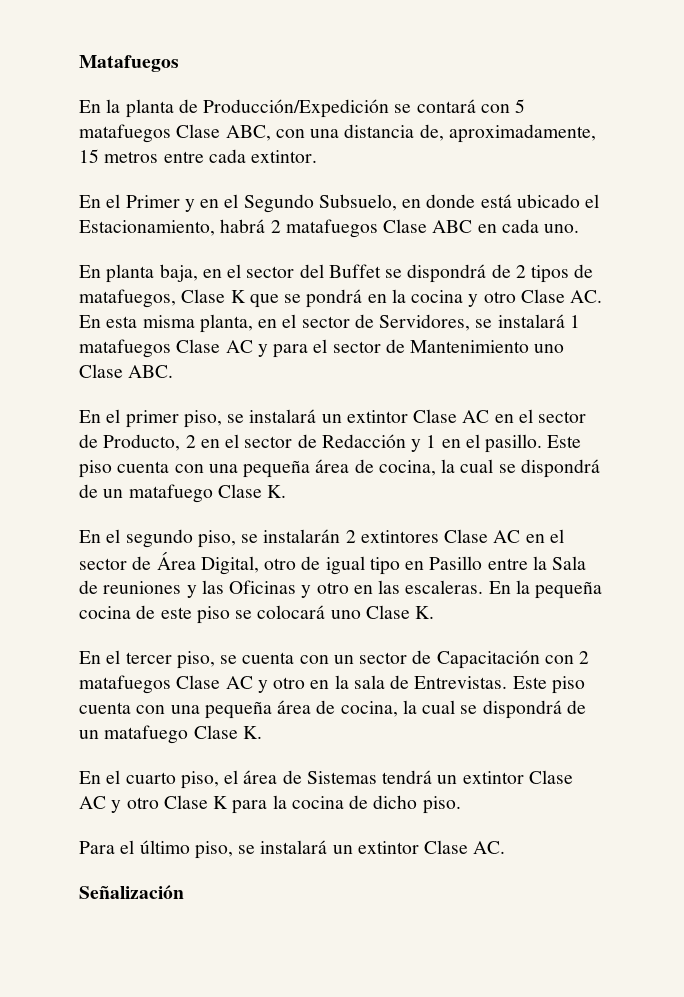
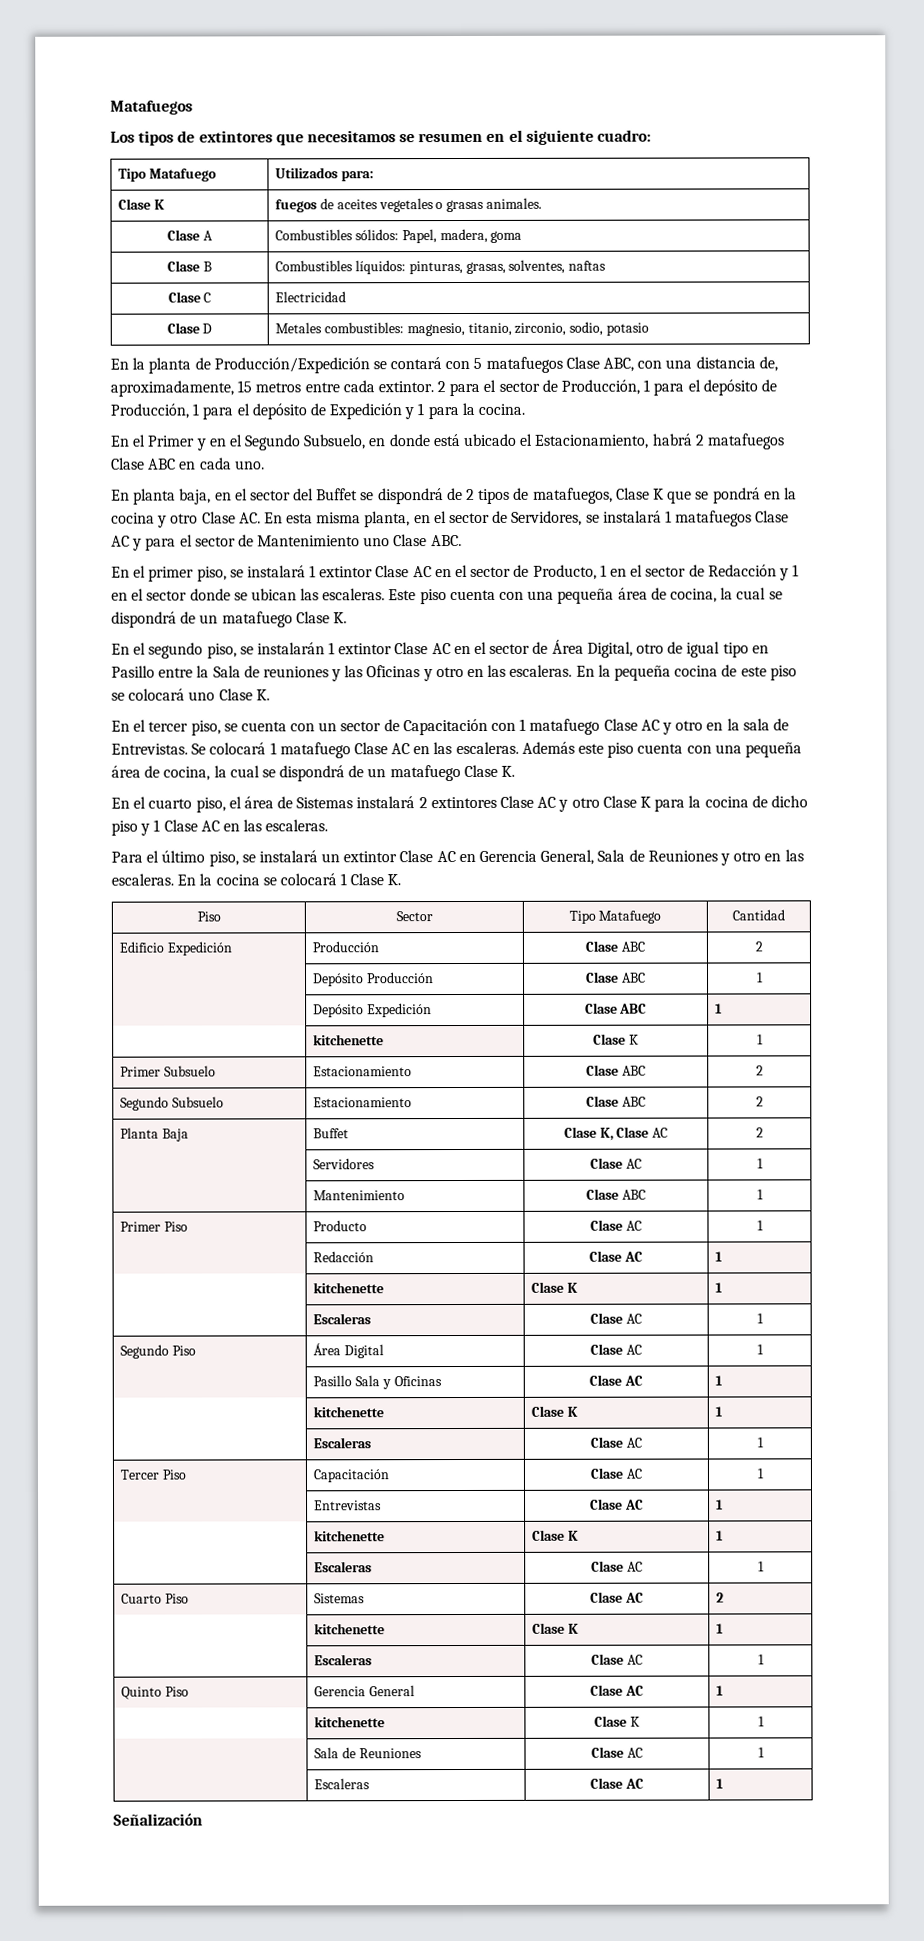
(179, 63) none -> [110,129,652,146] [118,168,218,182] [275,167,375,182] [118,198,166,210] [275,197,542,213] [167,229,213,241] [275,228,523,244] [167,260,212,272] [275,259,607,275] [167,291,212,303] [275,291,347,303] [166,322,213,334] [275,321,649,337] // Los tipos de extintores que necesitamos se resumen en el siguiente cuadro: // Tipo Matafuego | Utilizados para: // Clase K | fuegos de aceites vegetales o grasas animales. // Clase A | Combustibles sólidos: Papel, madera, goma // Clase B | Combustibles líquidos: pinturas, grasas, solventes, naftas // Clase C | Electricidad // Clase D | Metales combustibles: magnesio, titanio, zirconio, sodio, potasio
(318, 156) none -> [437,379,777,397] [110,402,526,420] 2 para el sector de Producción, 1 para el depósito de Producción, 1 para el depósito de Expedición y 1 para la cocina.
[321,414,342,423] un -> [309,565,317,578] 1
[185,435,196,448] 2 -> [599,564,607,577] 1
[485,434,543,453] pasillo. -> [146,588,386,601] sector donde se ubican las escaleras.
[345,530,439,543] 2 extintores -> [328,642,393,655] 1 extintor
[579,651,590,664] [79,675,171,694] 2 matafuegos -> [519,718,601,735] 1 matafuego
[512,676,547,689] Este -> [191,741,605,759] Se colocará 1 matafuego Clase AC en las escaleras. Además este
[382,770,524,784] tendrá un extintor -> [356,796,497,809] instalará 2 extintores
[422,796,461,814] piso. -> [111,819,329,836] piso y 1 Clase AC en las escaleras.
[473,841,506,854] AC. -> [436,849,804,866] [111,873,402,886] [196,911,221,922] [395,911,433,922] [568,910,662,924] [732,909,785,921] [119,941,233,956] [312,941,380,953] [585,940,645,952] [754,941,763,952] [313,972,435,987] [586,971,646,983] [756,972,764,983] [313,1003,433,1018] [584,1002,648,1014] [715,1003,724,1014] [313,1034,385,1046] [593,1033,639,1045] [756,1034,764,1045] [120,1065,217,1077] [313,1066,413,1077] [586,1064,646,1076] [755,1065,764,1076] [120,1096,225,1111] [313,1097,413,1108] [586,1095,646,1107] [755,1096,764,1107] [120,1127,190,1142] [313,1128,350,1139] [563,1126,669,1141] [755,1127,764,1138] [313,1158,376,1170] [590,1157,642,1169] [756,1158,764,1169] [313,1190,406,1201] [586,1188,646,1200] [756,1189,764,1200] [120,1221,189,1232] [313,1220,368,1232] [590,1219,642,1231] [756,1220,764,1231] [313,1251,375,1263] [589,1250,643,1262] [715,1251,724,1262] [313,1282,385,1294] [531,1281,579,1293] [715,1282,724,1293] [313,1313,372,1325] [590,1312,642,1324] [756,1313,764,1324] [120,1344,197,1359] [313,1343,385,1359] [590,1343,642,1355] [756,1344,764,1355] [313,1375,442,1390] [589,1374,643,1386] [715,1375,724,1386] [313,1406,385,1418] [531,1405,579,1417] [715,1406,724,1417] [313,1437,372,1449] [590,1436,642,1448] [756,1437,764,1448] [120,1469,187,1480] [313,1469,390,1483] [590,1467,642,1479] [756,1468,764,1479] [314,1500,383,1511] [590,1498,644,1510] [716,1499,725,1510] [314,1530,386,1542] [532,1529,580,1541] [716,1530,725,1541] [314,1561,373,1573] [591,1560,643,1572] [757,1561,765,1572] [121,1593,190,1604] [314,1593,366,1604] [590,1591,644,1603] [716,1592,725,1603] [314,1623,386,1635] [532,1622,580,1634] [716,1623,725,1634] [314,1654,373,1666] [591,1653,643,1665] [757,1654,765,1665] [121,1686,190,1700] [314,1685,416,1697] [590,1684,644,1696] [716,1685,725,1696] [314,1716,386,1728] [594,1715,640,1727] [757,1716,765,1727] [314,1747,422,1759] [591,1746,643,1758] [757,1747,765,1758] [314,1778,371,1790] [590,1777,644,1789] [716,1778,725,1789] AC en Gerencia General, Sala de Reuniones y otro en las escaleras. En la cocina se colocará 1 Clase K. // Piso | Sector | Tipo Matafuego | Cantidad // Edificio Expedición | Producción | Clase ABC | 2 // | Depósito Producción | Clase ABC | 1 // | Depósito Expedición | Clase ABC | 1 // | kitchenette | Clase K | 1 // Primer Subsuelo | Estacionamiento | Clase ABC | 2 // Segundo Subsuelo | Estacionamiento | Clase ABC | 2 // Planta Baja | Buffet | Clase K, Clase AC | 2 // | Servidores | Clase AC | 1 // | Mantenimiento | Clase ABC | 1 // Primer Piso | Producto | Clase AC | 1 // | Redacción | Clase AC | 1 // | kitchenette | Clase K | 1 // | Escaleras | Clase AC | 1 // Segundo Piso | Área Digital | Clase AC | 1 // | Pasillo Sala y Oficinas | Clase AC | 1 // | kitchenette | Clase K | 1 // | Escaleras | Clase AC | 1 // Tercer Piso | Capacitación | Clase AC | 1 // | Entrevistas | Clase AC | 1 // | kitchenette | Clase K | 1 // | Escaleras | Clase AC | 1 // Cuarto Piso | Sistemas | Clase AC | 2 // | kitchenette | Clase K | 1 // | Escaleras | Clase AC | 1 // Quinto Piso | Gerencia General | Clase AC | 1 // | kitchenette | Clase K | 1 // | Sala de Reuniones | Clase AC | 1 // | Escaleras | Clase AC | 1

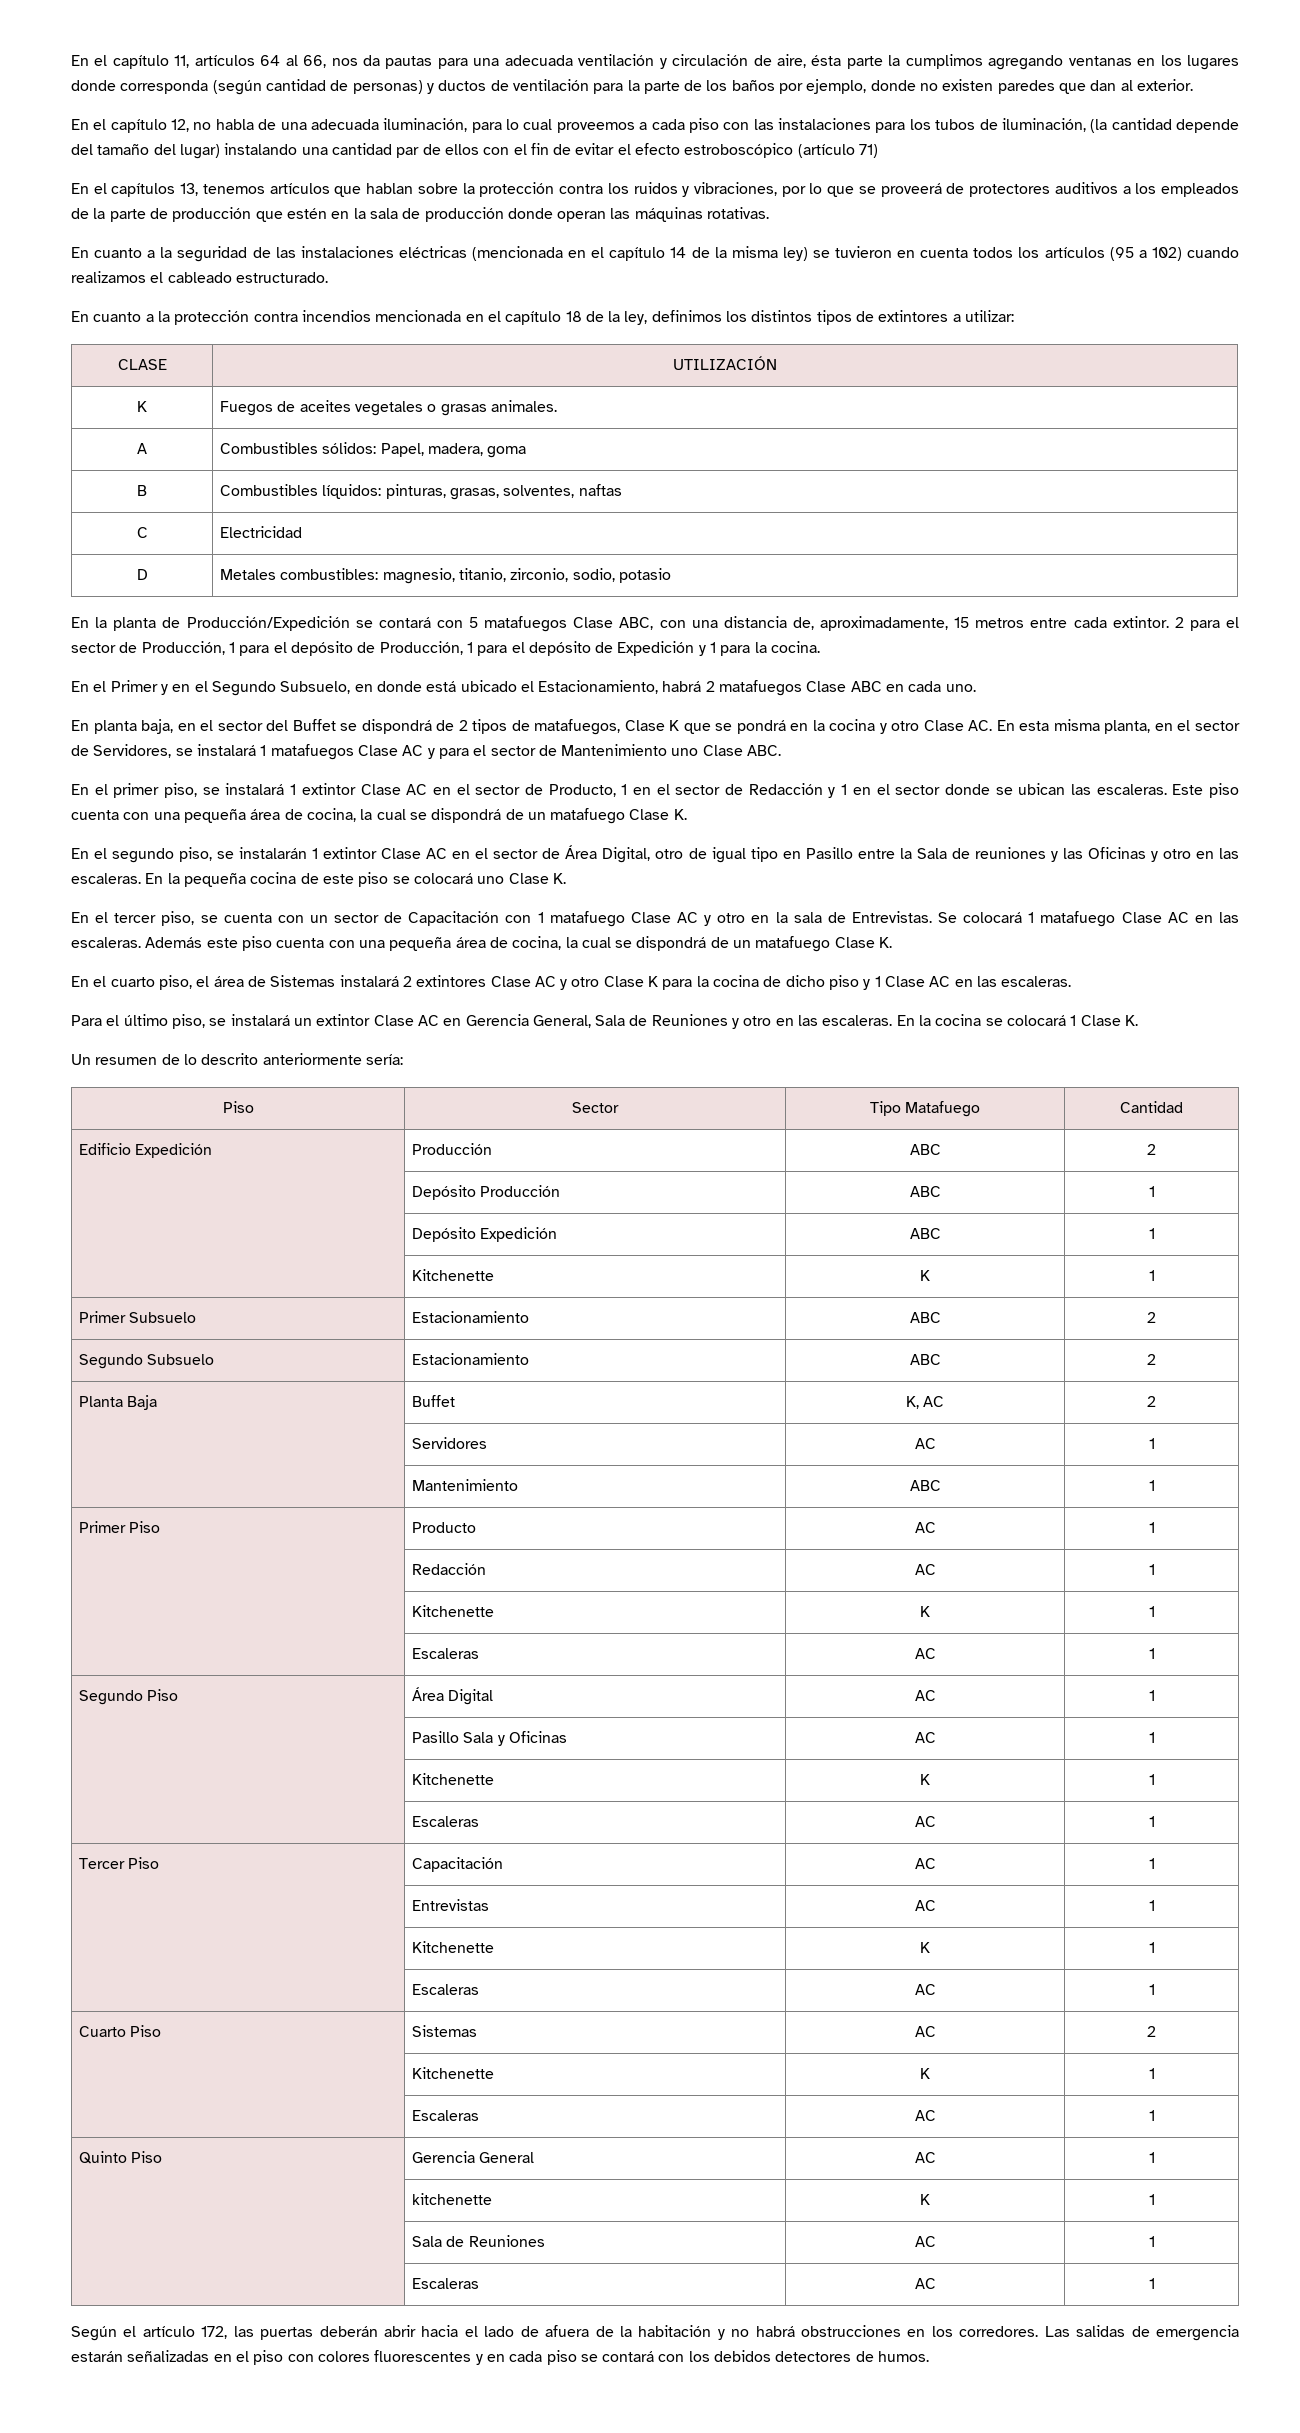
[110,100,193,115] [110,129,652,146] [118,168,218,182] [275,167,375,182] [118,198,166,210] [275,199,318,213] Matafuegos // Los tipos de extintores que necesitamos se resumen en el siguiente cuadro: // Tipo Matafuego | Utilizados para: // Clase K | fuegos -> [71,54,1239,70] [71,79,1194,95] [71,118,1239,133] [71,143,879,159] [71,182,1240,197] [71,207,770,222] [71,246,1240,262] [71,271,328,283] [71,310,1015,325] [117,359,167,370] [673,356,777,370] [137,401,147,412] [219,401,273,416] En el capítulo 11, artículos 64 al 66, nos da pautas para una adecuada ventilación y circulación de aire, ésta parte la cumplimos agregando ventanas en los lugares donde corresponda (según cantidad de personas) y ductos de ventilación para la parte de los baños por ejemplo, donde no existen paredes que dan al exterior. // En el capítulo 12, no habla de una adecuada iluminación, para lo cual proveemos a cada piso con las instalaciones para los tubos de iluminación, (la cantidad depende del tamaño del lugar) instalando una cantidad par de ellos con el fin de evitar el efecto estroboscópico (artículo 71) // En el capítulos 13, tenemos artículos que hablan sobre la protección contra los ruidos y vibraciones, por lo que se proveerá de protectores auditivos a los empleados de la parte de producción que estén en la sala de producción donde operan las máquinas rotativas. // En cuanto a la seguridad de las instalaciones eléctricas (mencionada en el capítulo 14 de la misma ley) se tuvieron en cuenta todos los artículos (95 a 102) cuando realizamos el cableado estructurado. // En cuanto a la protección contra incendios mencionada en el capítulo 18 de la ley, definimos los distintos tipos de extintores a utilizar: // CLASE | UTILIZACIÓN // K | Fuegos
[167,229,201,241] Clase -> (557, 406) none
[167,260,201,272] Clase -> (527, 452) none
[167,291,201,303] Clase -> (622, 490) none
[166,322,200,334] Clase -> (302, 532) none
(402, 880) none -> [71,1053,403,1065] // Un resumen de lo descrito anteriormente sería:
[585,940,619,952] Clase -> (492, 1149) none
[586,971,620,983] Clase -> (561, 1191) none
[584,1002,648,1014] [715,1003,724,1014] [313,1034,385,1046] [593,1033,627,1045] Clase ABC | 1 // | kitchenette | Clase -> [909,1228,941,1239] [1148,1228,1155,1239] [411,1269,494,1281] ABC | 1 // | Kitchenette |
[586,1064,620,1076] Clase -> (529, 1317) none
[586,1095,620,1107] Clase -> (529, 1359) none
[563,1126,650,1141] Clase K, Clase -> [905,1396,919,1409] K,
[590,1157,624,1169] Clase -> (487, 1443) none
[586,1188,620,1200] Clase -> (518, 1485) none
[590,1219,624,1231] Clase -> (476, 1527) none
[589,1250,643,1262] [715,1251,724,1262] [313,1282,385,1294] [531,1281,579,1293] [715,1282,724,1293] [313,1313,372,1325] [590,1312,624,1324] Clase AC | 1 // | kitchenette | Clase K | 1 // | Escaleras | Clase -> [914,1564,936,1575] [1148,1564,1155,1575] [411,1605,494,1617] [920,1606,930,1617] [1148,1606,1155,1617] [411,1648,479,1659] AC | 1 // | Kitchenette | K | 1 // | Escaleras |
[590,1343,624,1355] Clase -> (494, 1697) none
[589,1374,643,1386] [715,1375,724,1386] [313,1406,385,1418] [531,1405,579,1417] [715,1406,724,1417] [313,1437,372,1449] [590,1436,624,1448] Clase AC | 1 // | kitchenette | Clase K | 1 // | Escaleras | Clase -> [914,1732,936,1743] [1148,1732,1155,1743] [411,1773,494,1785] [920,1774,930,1785] [1148,1774,1155,1785] [411,1816,479,1827] AC | 1 // | Kitchenette | K | 1 // | Escaleras |
[590,1467,624,1479] Clase -> (503, 1864) none
[590,1498,644,1510] [716,1499,725,1510] [314,1530,386,1542] [532,1529,580,1541] [716,1530,725,1541] [314,1561,373,1573] [591,1560,625,1572] Clase AC | 1 // | kitchenette | Clase K | 1 // | Escaleras | Clase -> [914,1900,936,1911] [1148,1900,1155,1911] [411,1941,494,1953] [920,1942,930,1953] [1148,1942,1155,1953] [411,1984,479,1995] AC | 1 // | Kitchenette | K | 1 // | Escaleras |
[590,1591,644,1603] [716,1592,725,1603] [314,1623,386,1635] [532,1622,580,1634] [716,1623,725,1634] [314,1654,373,1666] [591,1653,625,1665] Clase AC | 2 // | kitchenette | Clase K | 1 // | Escaleras | Clase -> [914,2026,936,2037] [1147,2026,1156,2037] [411,2067,494,2079] [920,2068,930,2079] [1148,2068,1155,2079] [411,2110,479,2121] AC | 2 // | Kitchenette | K | 1 // | Escaleras |
[590,1684,644,1696] [716,1685,725,1696] [314,1716,386,1728] [594,1715,628,1727] Clase AC | 1 // | kitchenette | Clase -> [914,2152,936,2163] [1148,2152,1155,2163] [411,2193,492,2205] AC | 1 // | kitchenette |
[591,1746,625,1758] Clase -> (545, 2241) none
[590,1777,644,1789] [716,1778,725,1789] [113,1813,203,1826] Clase AC | 1 // Señalización -> [914,2278,936,2289] [1148,2278,1155,2289] [71,2325,1239,2341] [71,2350,930,2365] AC | 1 // Según el artículo 172, las puertas deberán abrir hacia el lado de afuera de la habitación y no habrá obstrucciones en los corredores. Las salidas de emergencia estarán señalizadas en el piso con colores fluorescentes y en cada piso se contará con los debidos detectores de humos.

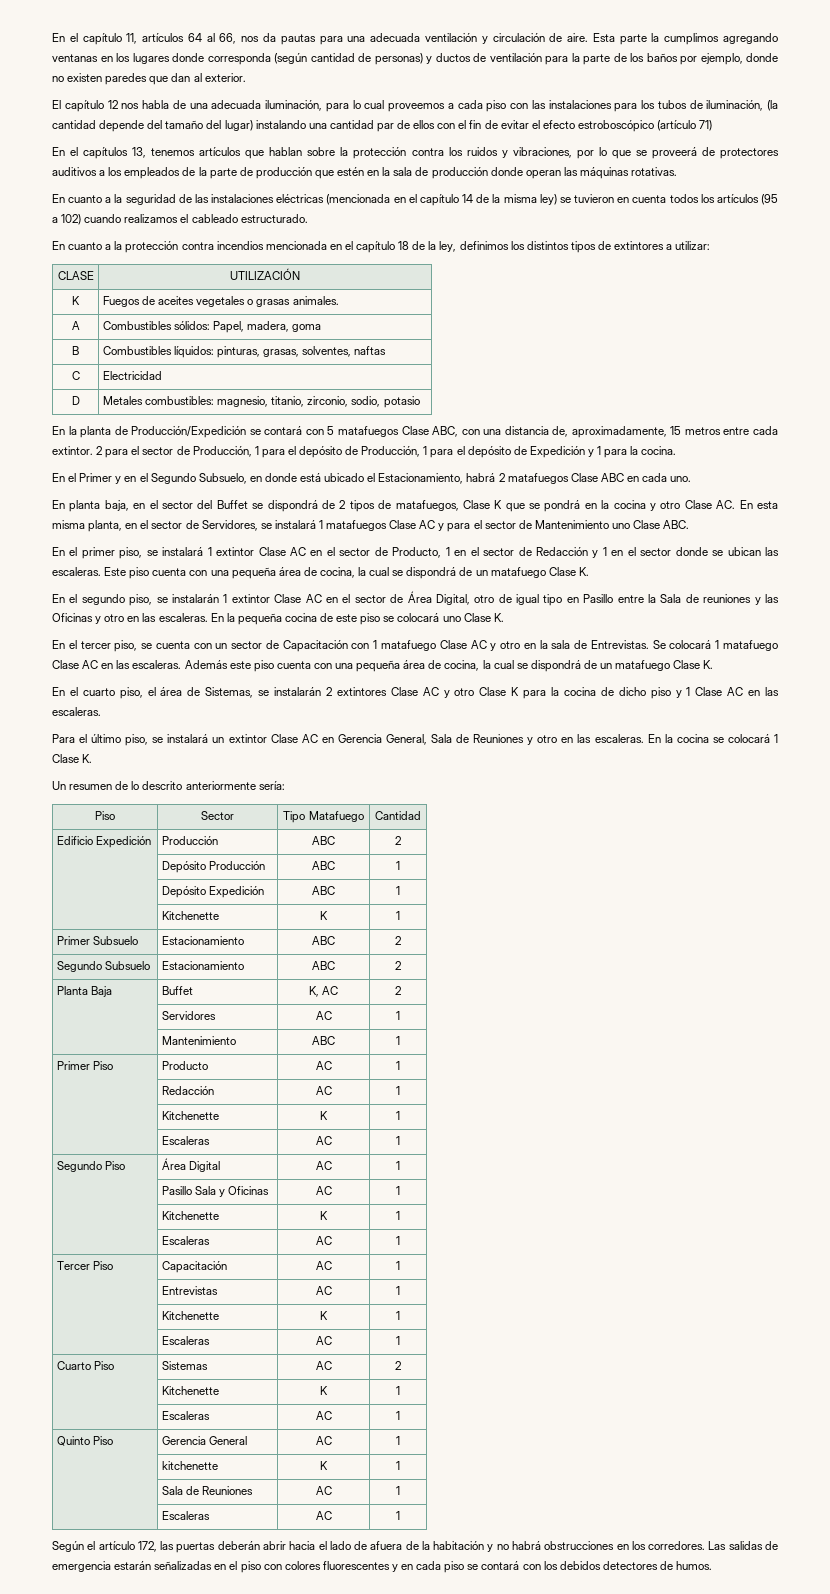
[777,54,842,68] aire, ésta -> [567,33,615,42] aire. Esta
[71,119,212,133] En el capítulo 12, no -> [52,100,140,112] El capítulo 12 nos
[270,975,399,987] Sistemas instalará -> [205,687,322,698] Sistemas, se instalarán

